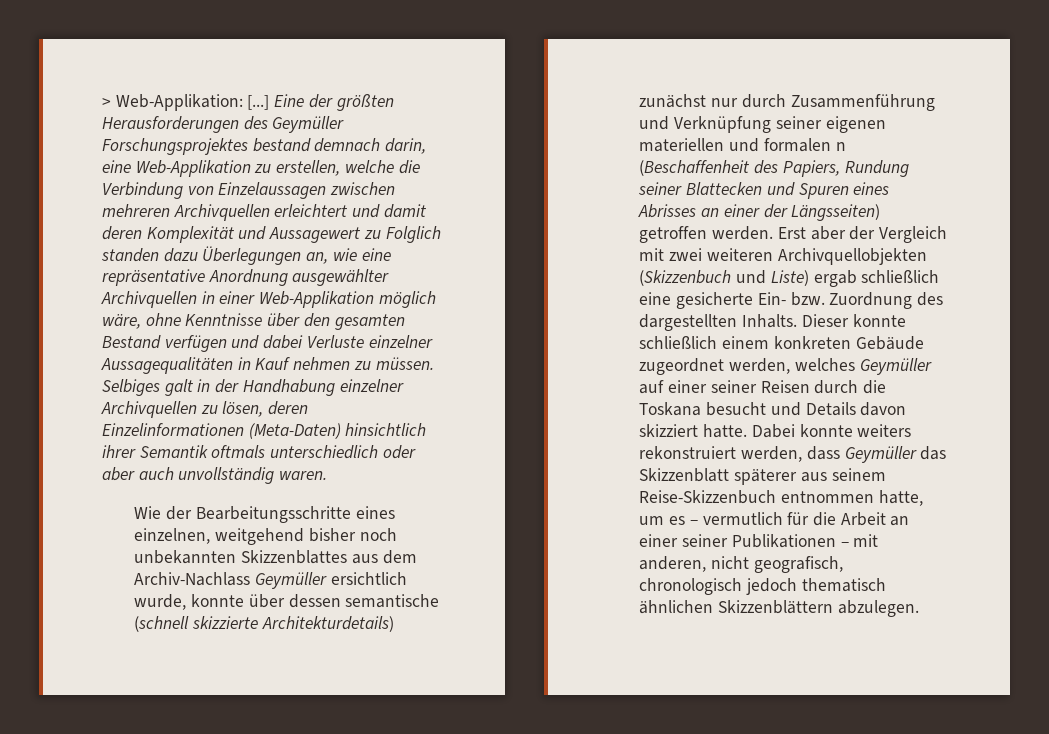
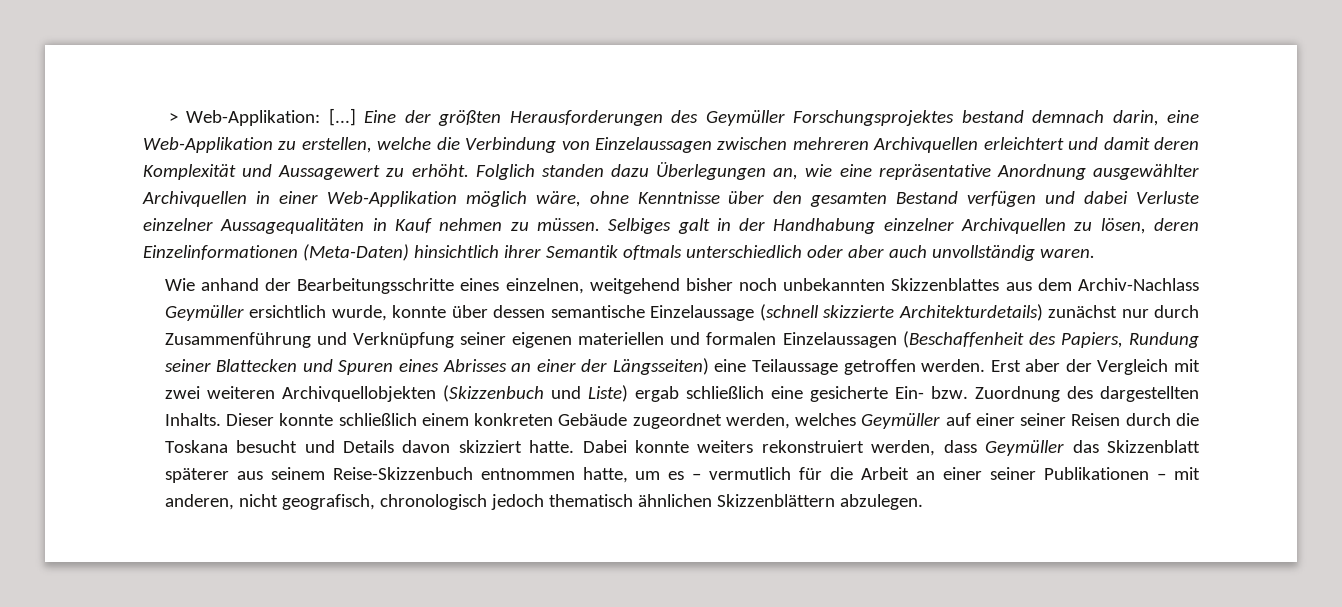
(381, 234) none -> [411,164,469,177] erhöht.
(162, 512) none -> [200,278,259,291] anhand
(440, 601) none -> [650,305,755,321] Einzelaussage
[835,142,846,151] n -> [782,332,897,348] Einzelaussagen
(881, 212) none -> [714,359,838,375] eine Teilaussage

